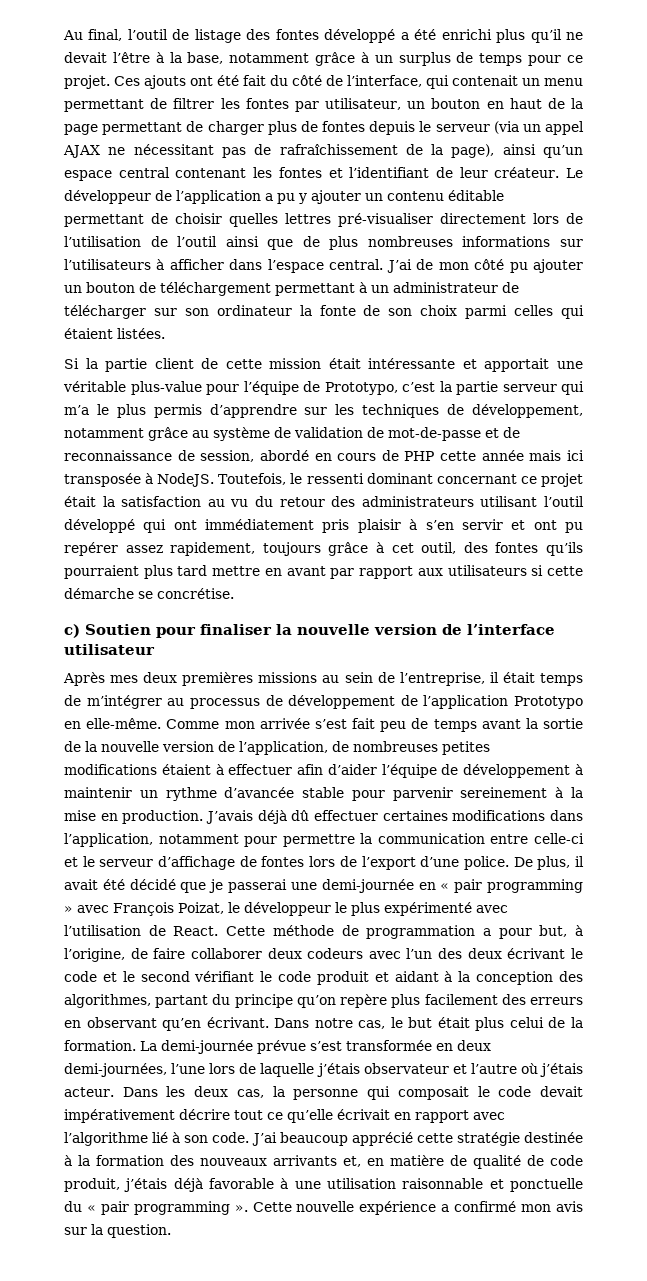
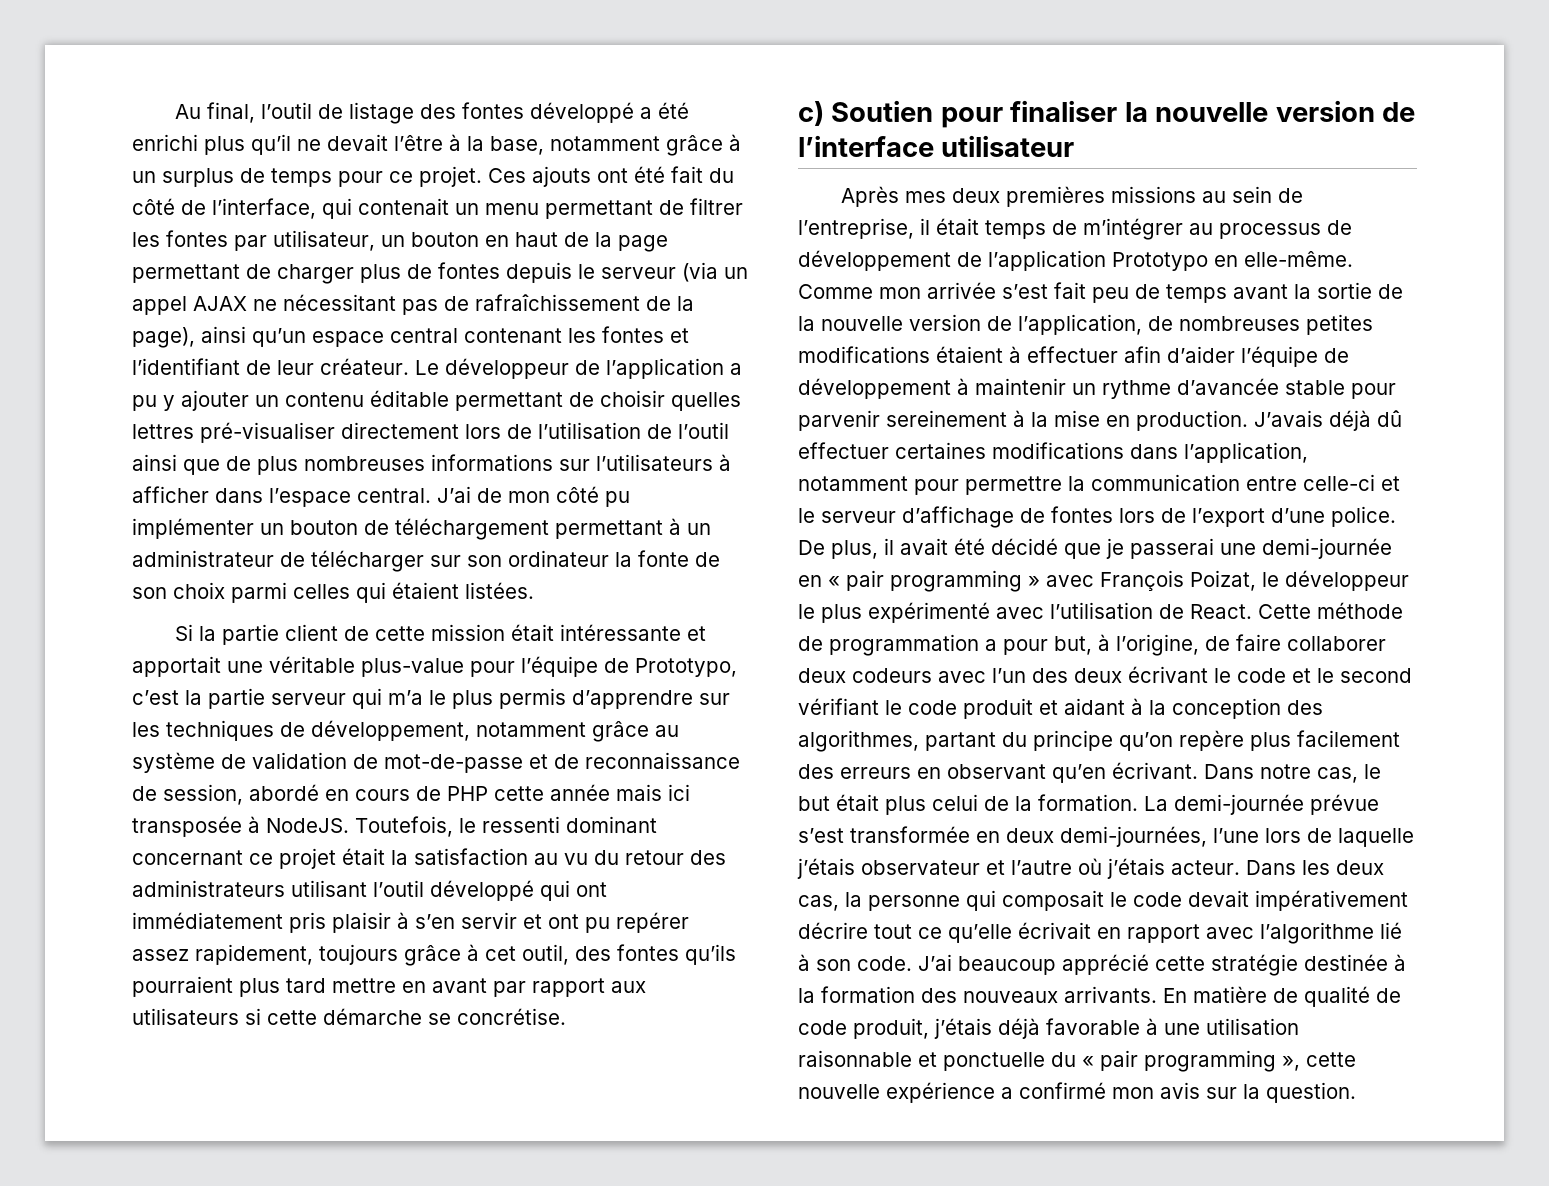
[533,259,583,273] ajouter -> [132,518,254,539] implémenter
[273,1155,384,1167] arrivants et, en -> [1064,986,1187,1003] arrivants. En
[234,1202,292,1212] ». Cette -> [1282,1052,1356,1071] », cette

